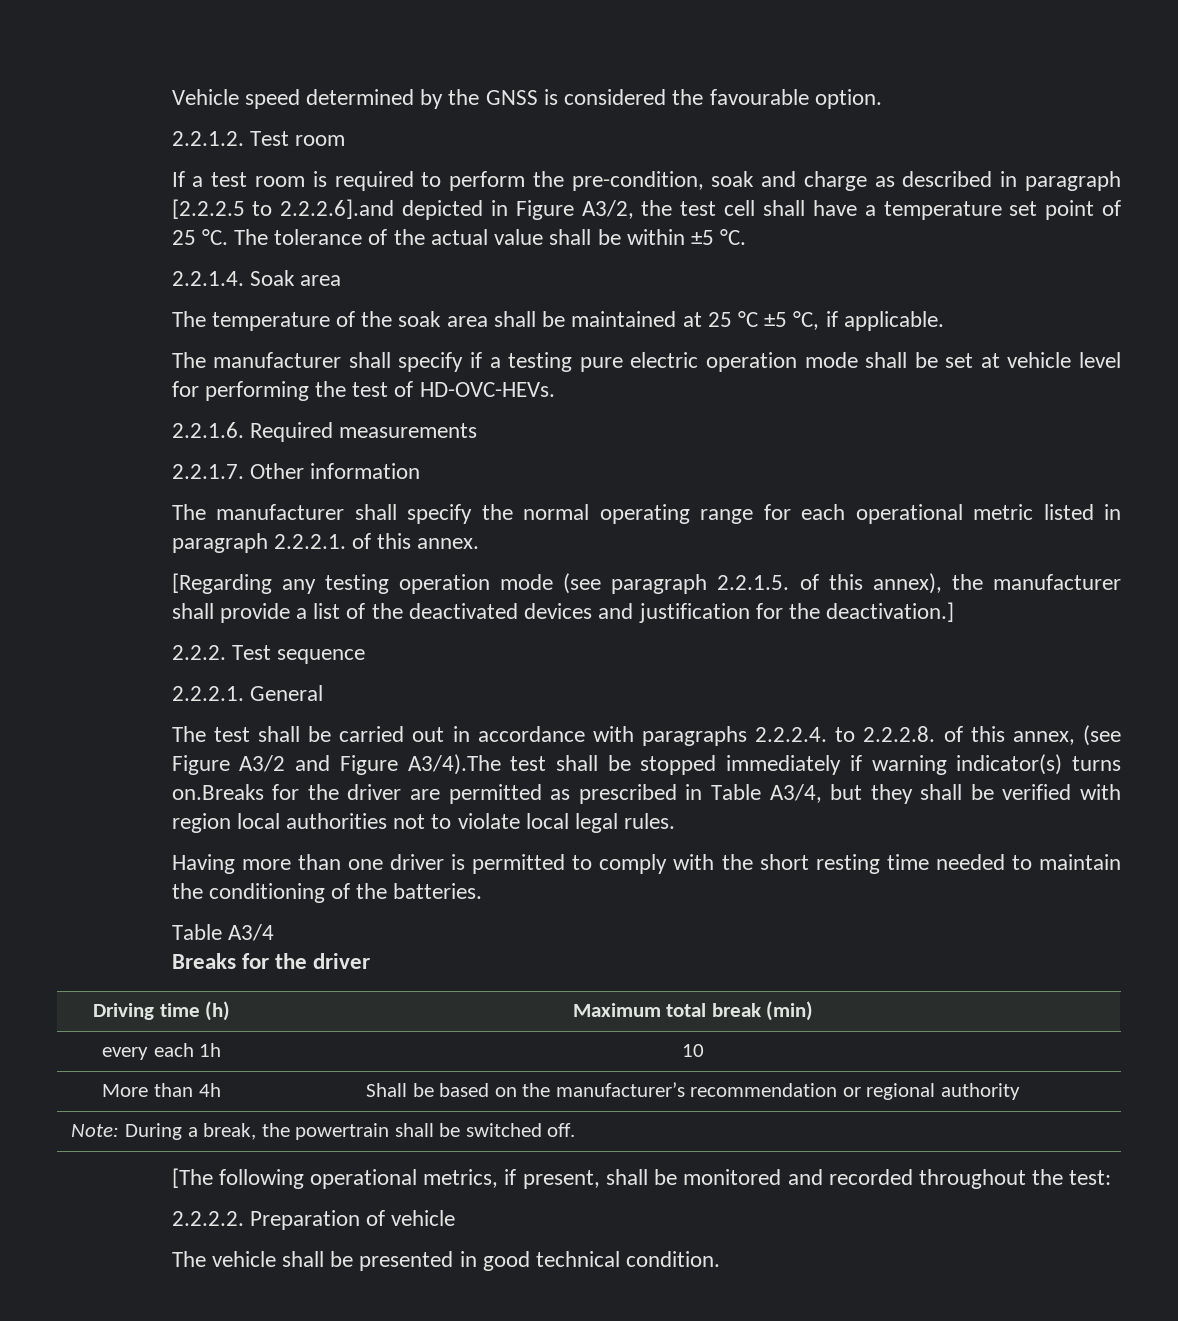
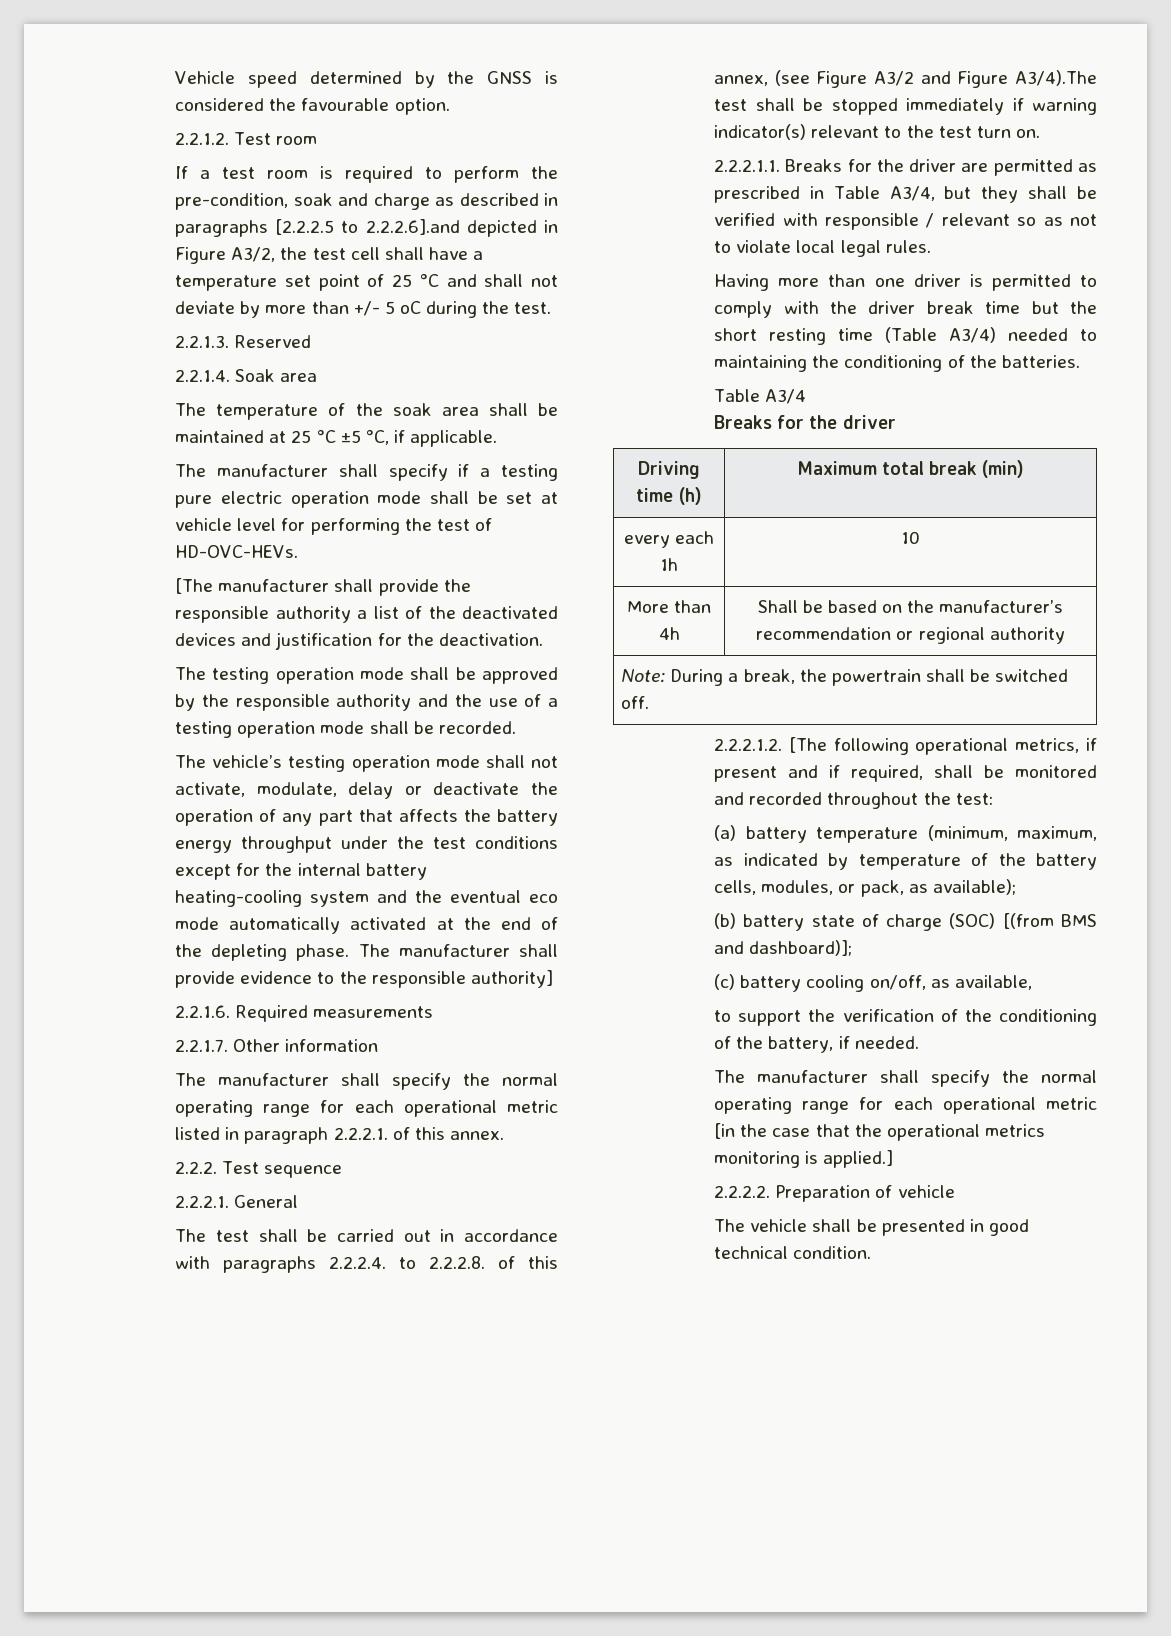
[1025,171,1122,191] paragraph -> [175,220,269,237] paragraphs
[201,229,747,245] °C. The tolerance of the actual value shall be within ±5 °C. -> [419,273,558,287] [175,301,552,318] [175,335,312,348] °C and shall not deviate by more than +/- 5 oC during the test. // 2.2.1.3. Reserved
(555, 389) none -> [175,578,471,596] [175,606,558,623] [175,632,543,650] [175,667,558,684] [175,694,558,711] [175,721,516,738] [175,755,559,772] [175,782,558,799] [175,809,559,826] [175,836,558,853] [175,863,427,880] [175,890,558,907] [175,917,559,934] [175,944,558,961] [175,970,553,988] // [The manufacturer shall provide the responsible authority a list of the deactivated devices and justification for the deactivation. // The testing operation mode shall be approved by the responsible authority and the use of a testing operation mode shall be recorded. // The vehicle’s testing operation mode shall not activate, modulate, delay or deactivate the operation of any part that affects the battery energy throughput under the test conditions except for the internal battery heating-cooling system and the eventual eco mode automatically activated at the end of the depleting phase. The manufacturer shall provide evidence to the responsible authority]
[171,573,1121,594] [171,602,955,623] // [Regarding any testing operation mode (see paragraph 2.2.1.5. of this annex), the manufacturer shall provide a list of the deactivated devices and justification for the deactivation.] -> (504, 1135) none
[1072,756,1122,771] [171,784,264,800] turns on.Breaks -> [811,125,1040,138] [714,159,843,172] relevant to the test turn on. // 2.2.2.1.1. Breaks
[171,813,388,833] region local authorities -> [824,213,1063,230] responsible / relevant so as
(753, 862) none -> [868,301,1097,314] driver break time but the
(929, 862) none -> [885,327,997,343] (Table A3/4)
[1039,854,1122,870] maintain -> [714,355,808,372] maintaining
(576, 1130) none -> [714,738,783,751] 2.2.2.1.2.
[522,1170,600,1189] present, -> [714,765,924,782] present and if required,
(1112, 1177) none -> [714,825,1097,843] [714,853,1097,870] [714,879,1016,897] [714,913,1097,931] [714,940,853,956] [714,974,1032,992] [714,1009,1097,1026] [714,1036,919,1053] [714,1070,1097,1087] [714,1097,1097,1114] [714,1123,1045,1141] [714,1150,894,1168] // (a) battery temperature (minimum, maximum, as indicated by temperature of the battery cells, modules, or pack, as available); // (b) battery state of charge (SOC) [(from BMS and dashboard)]; // (c) battery cooling on/off, as available, // to support the verification of the conditioning of the battery, if needed. // The manufacturer shall specify the normal operating range for each operational metric [in the case that the operational metrics monitoring is applied.]

